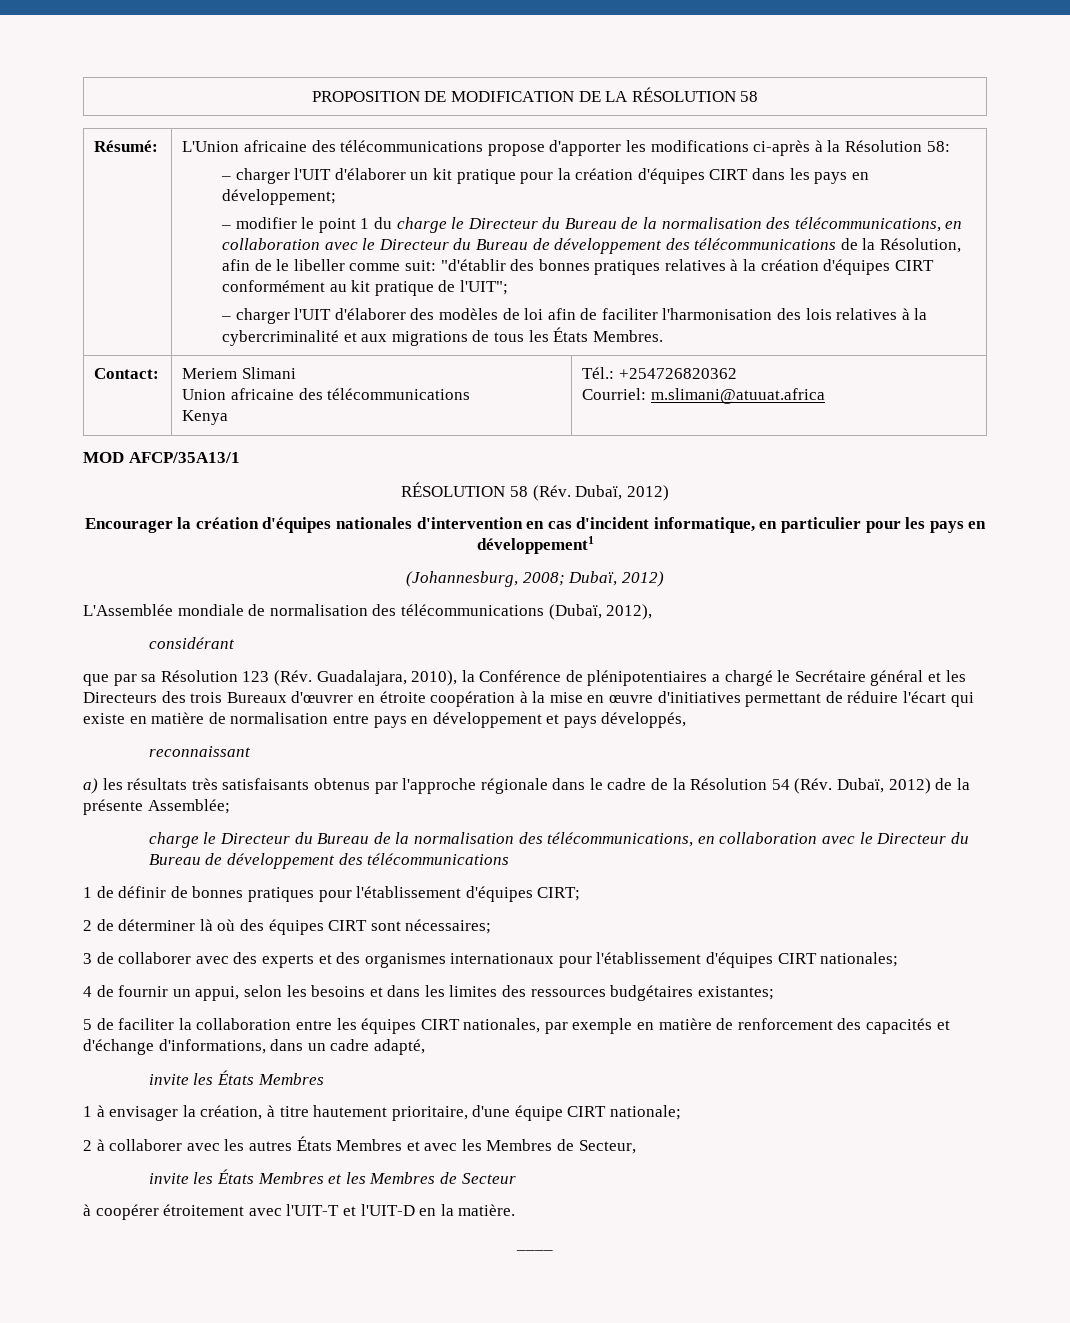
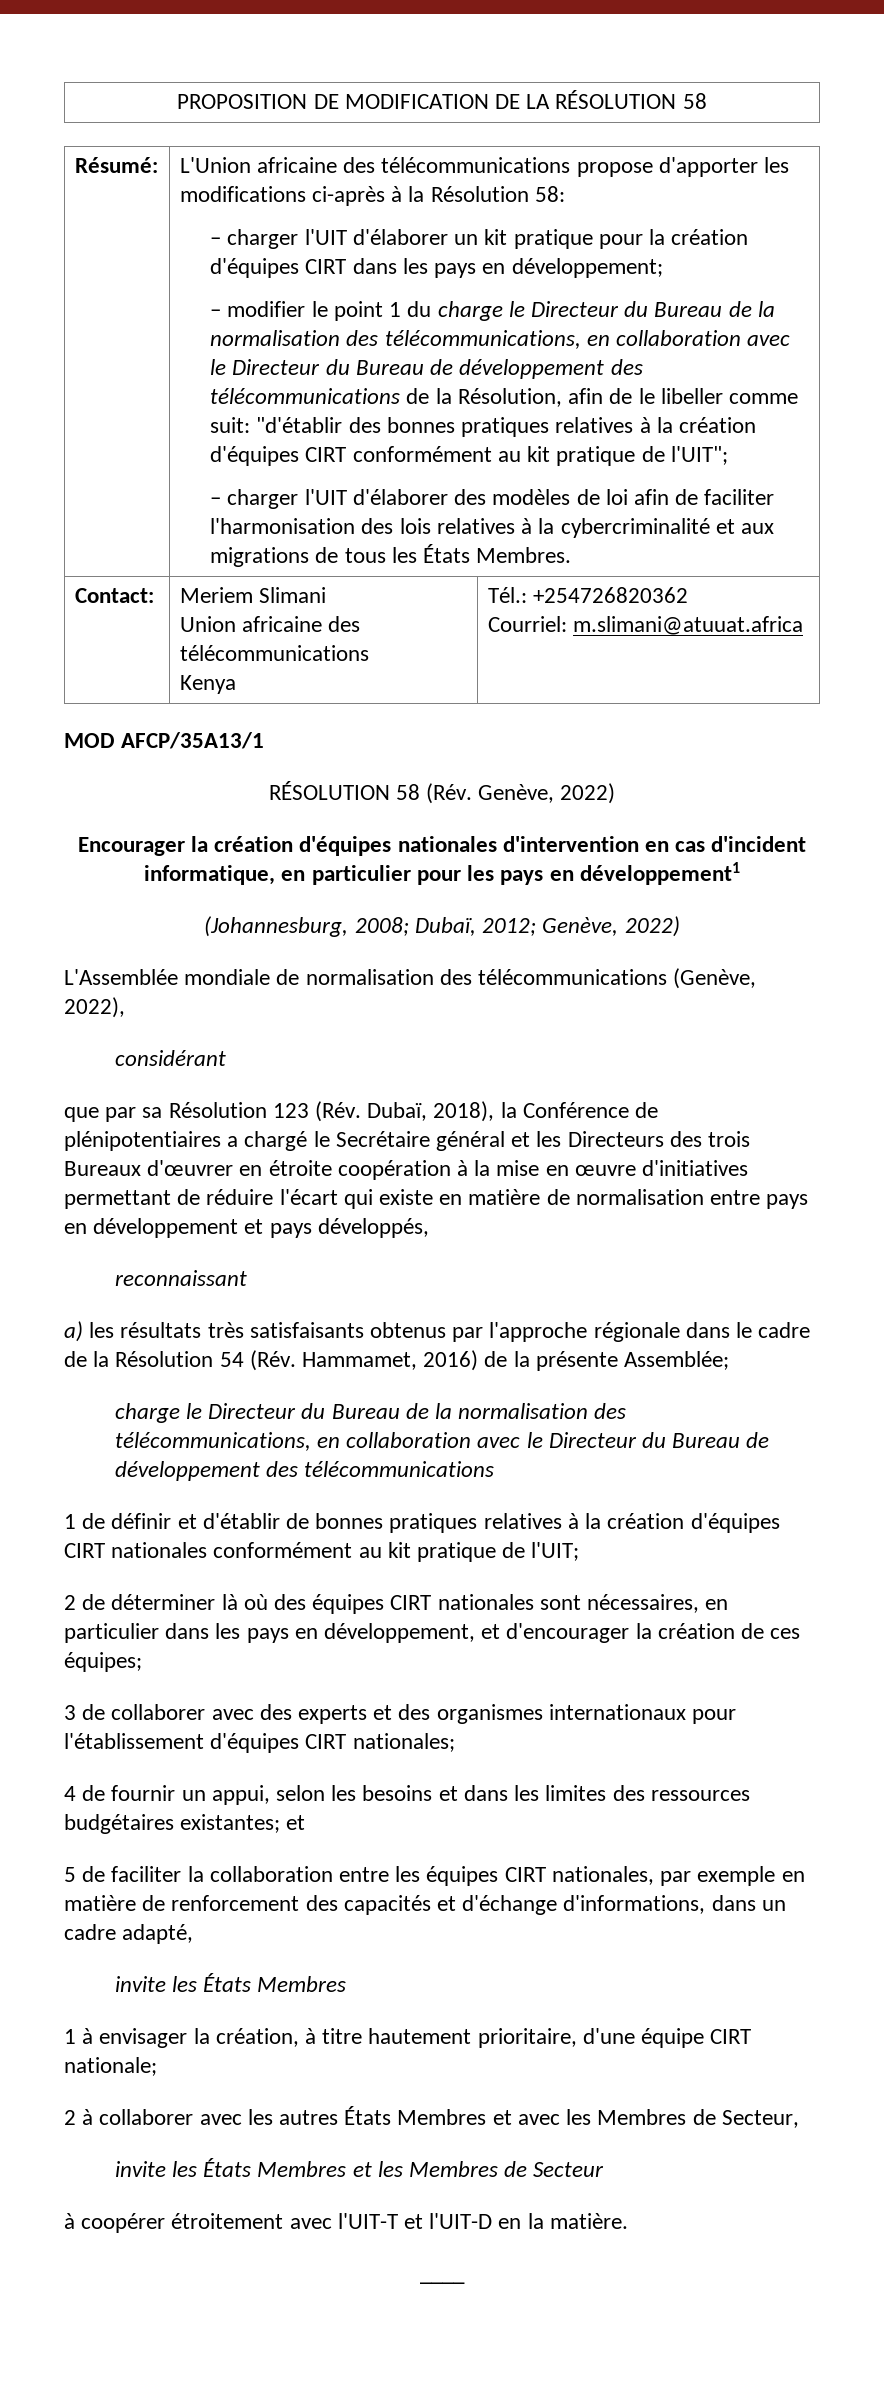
[575,485,669,501] Dubaï, 2012) -> [478,783,616,804] Genève, 2022)
[621,571,664,587] 2012) -> [482,916,680,937] 2012; Genève, 2022)
[548,604,653,620] (Dubaï, 2012), -> [673,968,757,989] [64,997,125,1018] (Genève, 2022),
[316,670,458,686] Guadalajara, 2010), -> [367,1101,495,1122] Dubaï, 2018),
[837,778,931,794] Dubaï, 2012) -> [302,1350,479,1371] Hammamet, 2016)
(167, 892) none -> [177,1513,280,1529] et d'établir
[318,886,581,902] pour l'établissement d'équipes CIRT; -> [483,1513,780,1533] [64,1542,580,1562] relatives à la création d'équipes CIRT nationales conformément au kit pratique de l'UIT;
[370,919,492,934] sont nécessaires; -> [437,1594,729,1613] [64,1623,801,1643] [64,1652,142,1672] nationales sont nécessaires, en particulier dans les pays en développement, et d'encourager la création de ces équipes;
(774, 993) none -> [286,1815,306,1830] et

